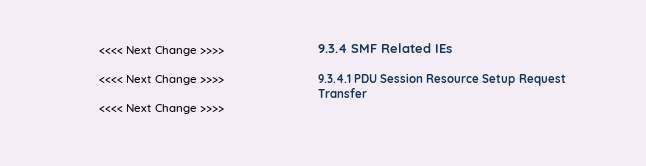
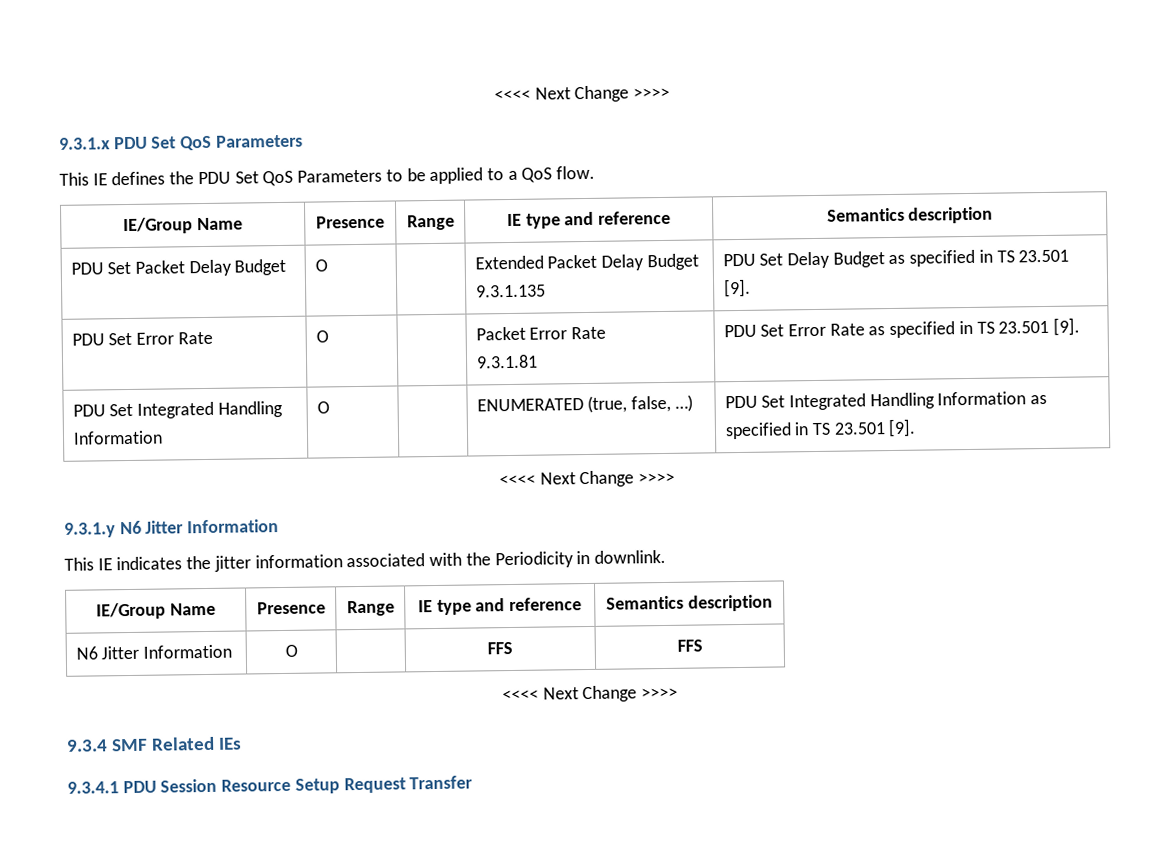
[99,46,224,56] [99,75,224,85] <<<< Next Change >>>> // <<<< Next Change >>>> -> [493,85,671,103] [59,134,303,151] [59,165,596,187] [123,217,243,235] [316,215,385,229] [406,214,455,231] [506,210,672,229] [826,206,994,224] [70,258,287,277] [314,259,328,272] [474,253,699,271] [475,284,546,298] [722,249,1070,269] [722,278,751,298] [71,331,213,346] [315,330,329,343] [475,326,607,341] [475,354,538,369] [723,317,1081,339] [72,400,283,419] [72,430,163,445] [316,401,330,414] [476,394,693,413] [724,391,1048,411] [724,418,917,440] [498,470,676,488] [64,519,280,538] [64,549,666,572] [96,602,216,620] [256,601,326,615] [346,600,395,617] [417,597,583,615] [606,594,773,612] [75,644,233,660] [284,644,298,657] [487,641,513,655] [676,639,703,652] <<<< Next Change >>>> // 9.3.1.x PDU Set QoS Parameters // This IE defines the PDU Set QoS Parameters to be applied to a QoS flow. // IE/Group Name | Presence | Range | IE type and reference | Semantics description // PDU Set Packet Delay Budget | O | | Extended Packet Delay Budget 9.3.1.135 | PDU Set Delay Budget as specified in TS 23.501 [9]. // PDU Set Error Rate | O | | Packet Error Rate // 9.3.1.81 | PDU Set Error Rate as specified in TS 23.501 [9]. // PDU Set Integrated Handling Information | O | | ENUMERATED (true, false, …) | PDU Set Integrated Handling Information as specified in TS 23.501 [9]. // <<<< Next Change >>>> // 9.3.1.y N6 Jitter Information // This IE indicates the jitter information associated with the Periodicity in downlink. // IE/Group Name | Presence | Range | IE type and reference | Semantics description // N6 Jitter Information | O | | FFS | FFS

